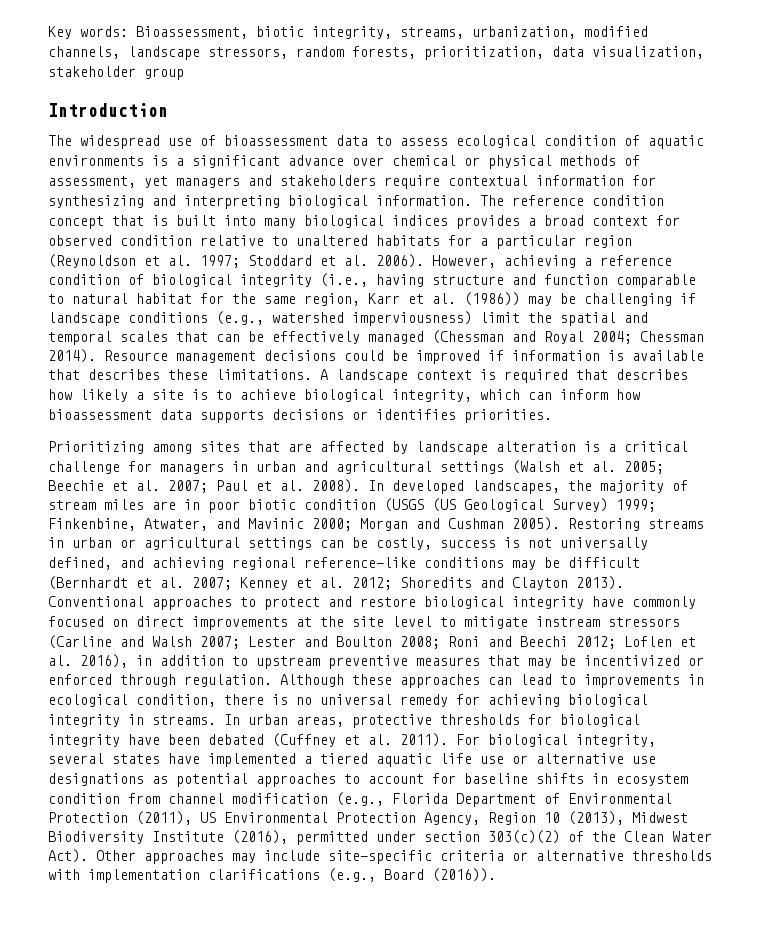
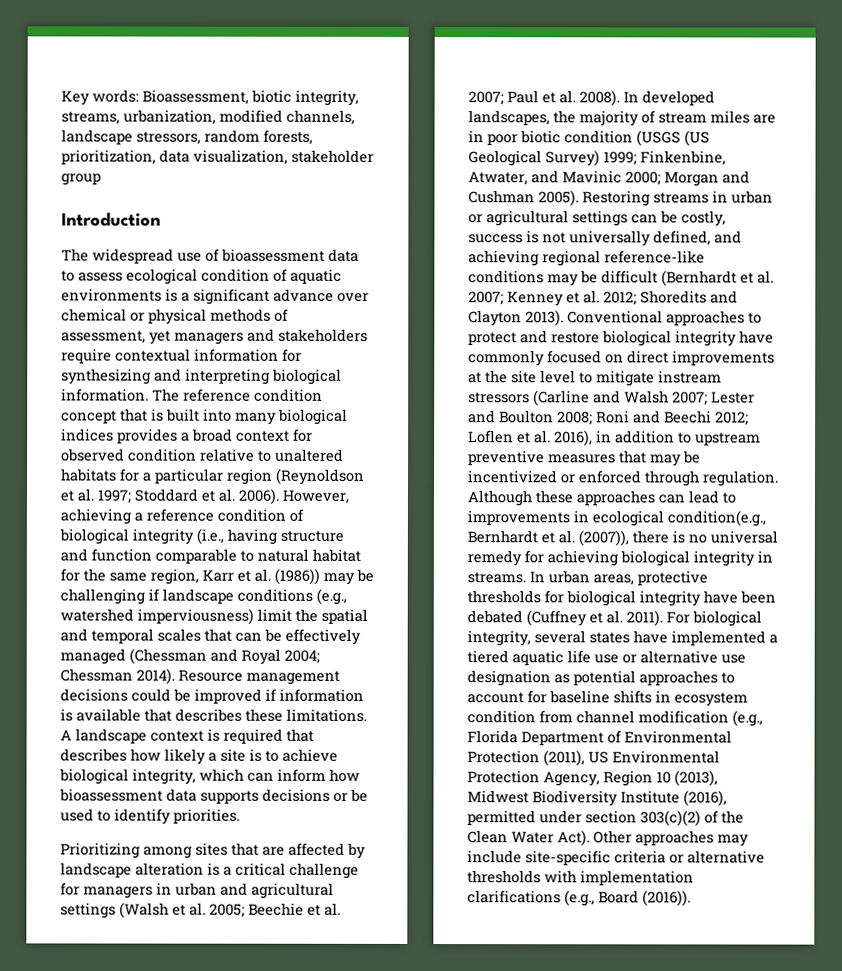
[376,409,456,420] identifies -> [350,788,368,802] [60,808,171,825] be used to identify
[136,694,216,707] condition, -> [667,510,766,527] [467,530,629,547] condition(e.g., Bernhardt et al. (2007)),
[48,773,144,786] designations -> [467,670,551,687] designation

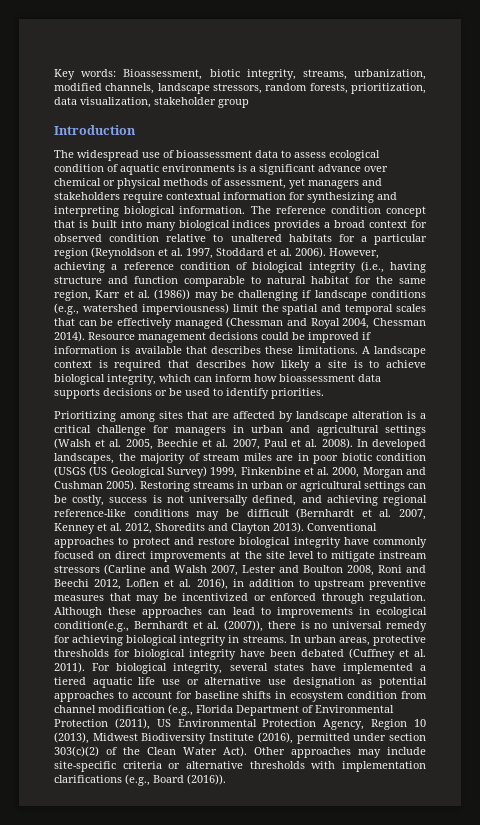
[97,489,131,504] 1997; -> [186,248,213,259] 1997,
[284,649,320,664] 2004; -> [342,318,370,329] 2004,
[209,903,245,918] 2005; -> [125,439,153,450] 2005,
[468,91,504,106] 2007; -> [232,439,260,450] 2007,
[603,150,726,166] [468,170,661,186] 1999; Finkenbine, Atwater, and Mavinic 2000; -> [210,467,360,478] 1999, Finkenbine et al. 2000,
[468,291,504,306] 2007; -> [399,509,426,520] 2007,
[603,291,637,306] 2012; -> [125,523,152,534] 2012,
[672,391,708,406] 2007; -> [211,565,238,576] 2007,
[557,411,593,426] 2008; -> [347,565,374,576] 2008,
[715,411,749,426] 2012; -> [94,579,122,590] 2012,

